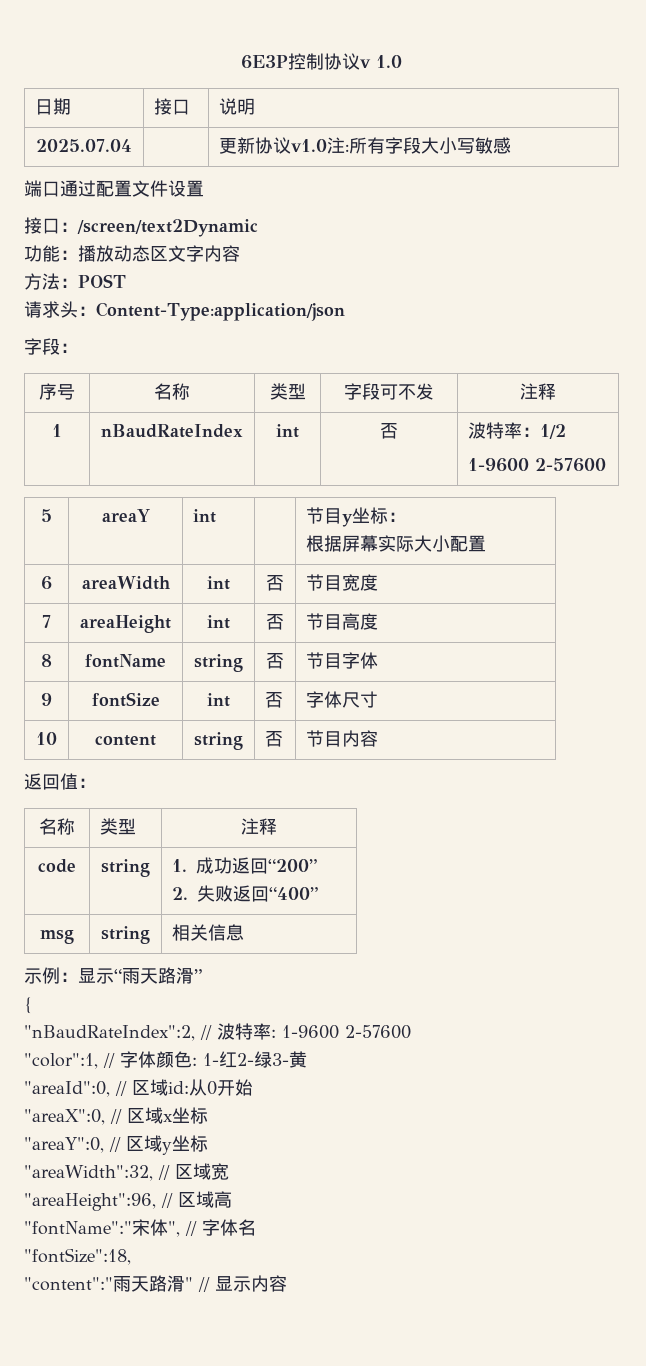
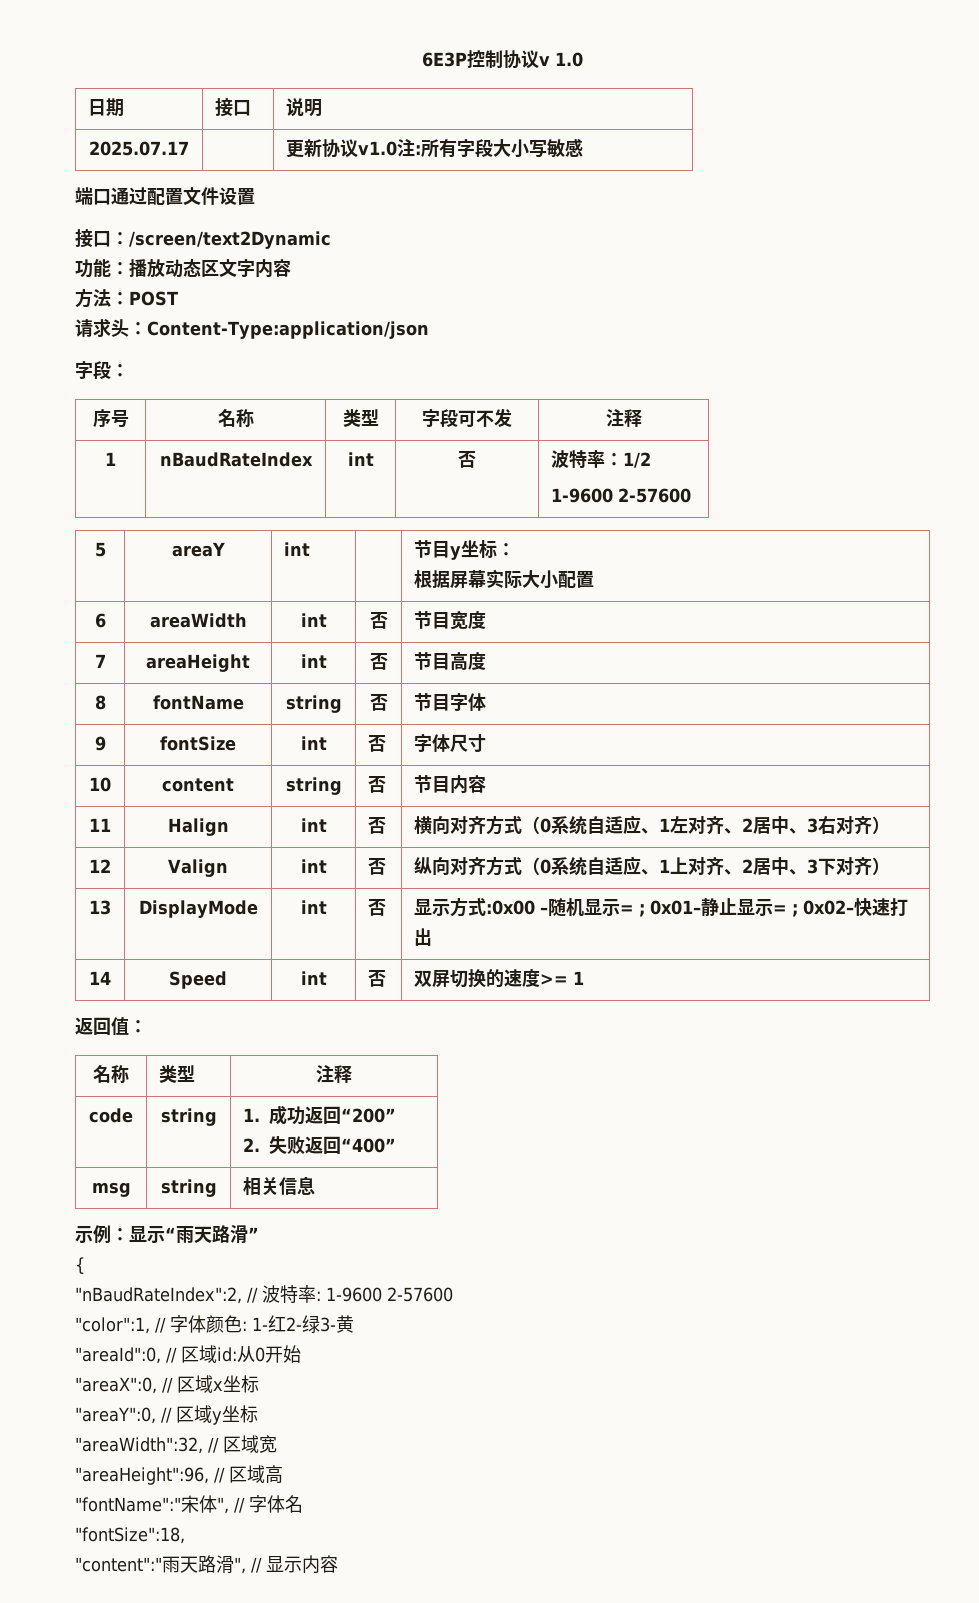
[36,139,132,152] 2025.07.04 -> [89,141,189,156] 2025.07.17
(379, 738) none -> [89,818,111,832] [167,818,229,836] [300,818,327,832] [368,817,387,834] [414,815,891,835] [89,859,111,873] [168,859,229,877] [300,859,327,873] [368,858,387,875] [414,856,891,876] [89,900,111,915] [138,900,258,918] [300,900,327,914] [368,899,387,916] [414,897,909,917] [414,928,433,946] [89,971,111,985] [169,971,227,989] [300,971,327,985] [368,970,387,987] [414,969,585,988] // 11 | Halign | int | 否 | 横向对齐方式（0系统自适应、1左对齐、2居中、3右对齐） // 12 | Valign | int | 否 | 纵向对齐方式（0系统自适应、1上对齐、2居中、3下对齐） // 13 | DisplayMode | int | 否 | 显示方式:0x00 –随机显示= ; 0x01–静止显示= ; 0x02–快速打出 // 14 | Speed | int | 否 | 双屏切换的速度>= 1
[185,1277,193,1290] " -> [234,1557,246,1574] ",

